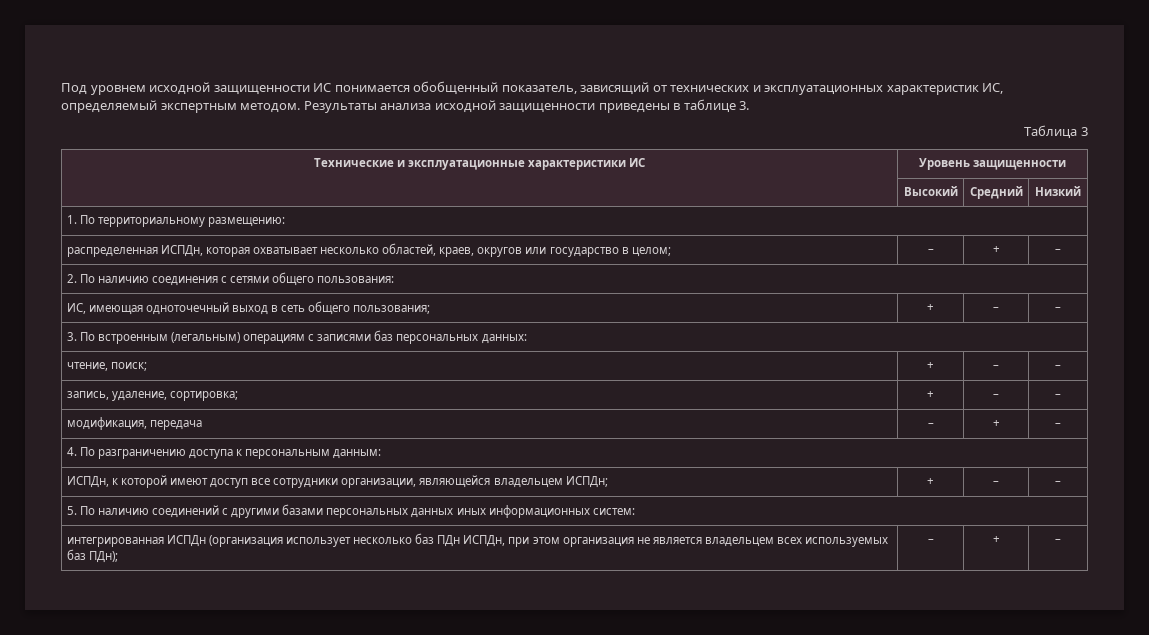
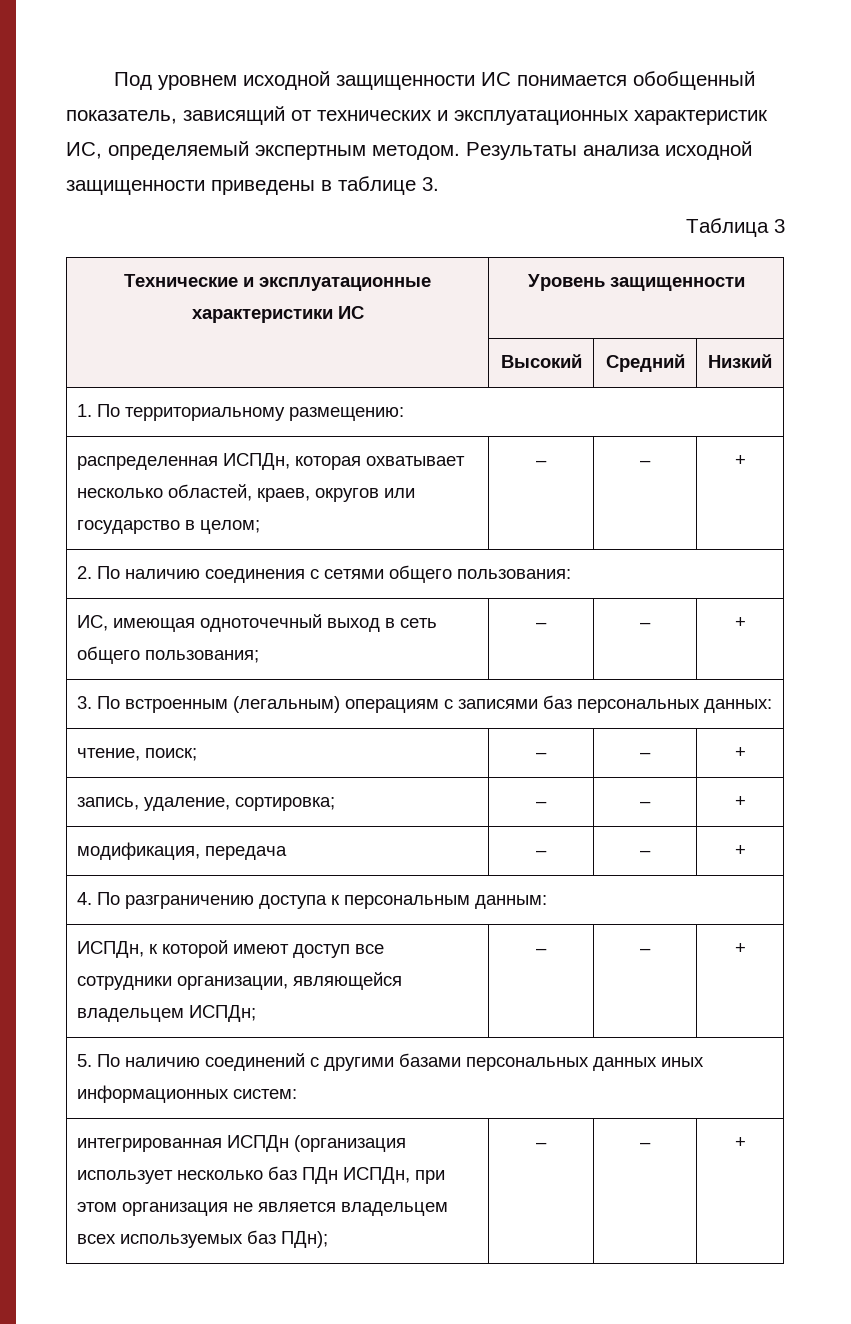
[992,246,1000,253] [1055,249,1061,253] | + | – -> [640,460,651,466] [734,455,746,466] | – | +
[927,304,934,311] [993,307,999,311] [1055,307,1061,311] + | – | – -> [536,622,547,628] [640,622,651,628] [734,617,746,628] – | – | +
[927,362,934,369] [993,365,999,369] [1055,365,1061,369] + | – | – -> [536,752,547,758] [640,752,651,758] [734,747,746,758] – | – | +
[927,391,934,398] [993,394,999,398] [1055,394,1061,398] + | – | – -> [536,801,547,807] [640,801,651,807] [734,796,746,807] – | – | +
[992,420,1000,427] [1055,423,1061,427] | + | – -> [640,850,651,856] [734,845,746,856] | – | +
[927,478,934,485] [993,481,999,485] [1055,481,1061,485] + | – | – -> [536,948,547,954] [640,948,651,954] [734,943,746,954] – | – | +
[992,536,1000,543] [1055,539,1061,543] | + | – -> [640,1142,651,1148] [734,1137,746,1148] | – | +

